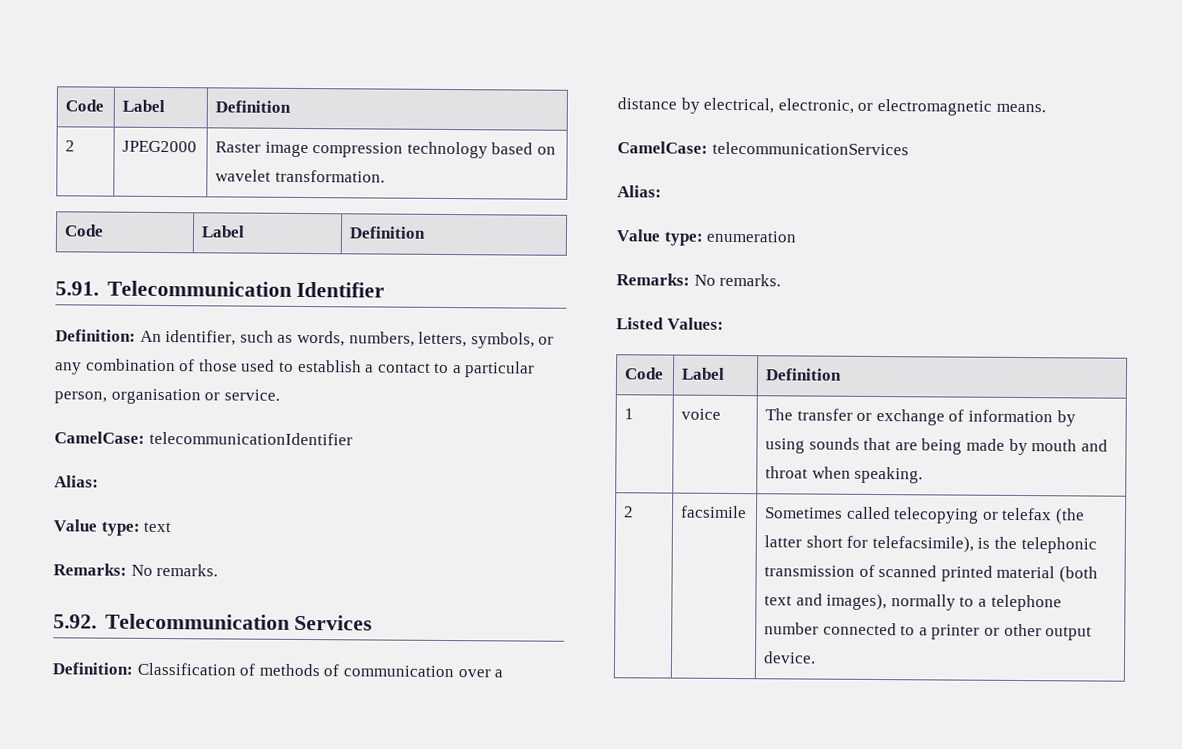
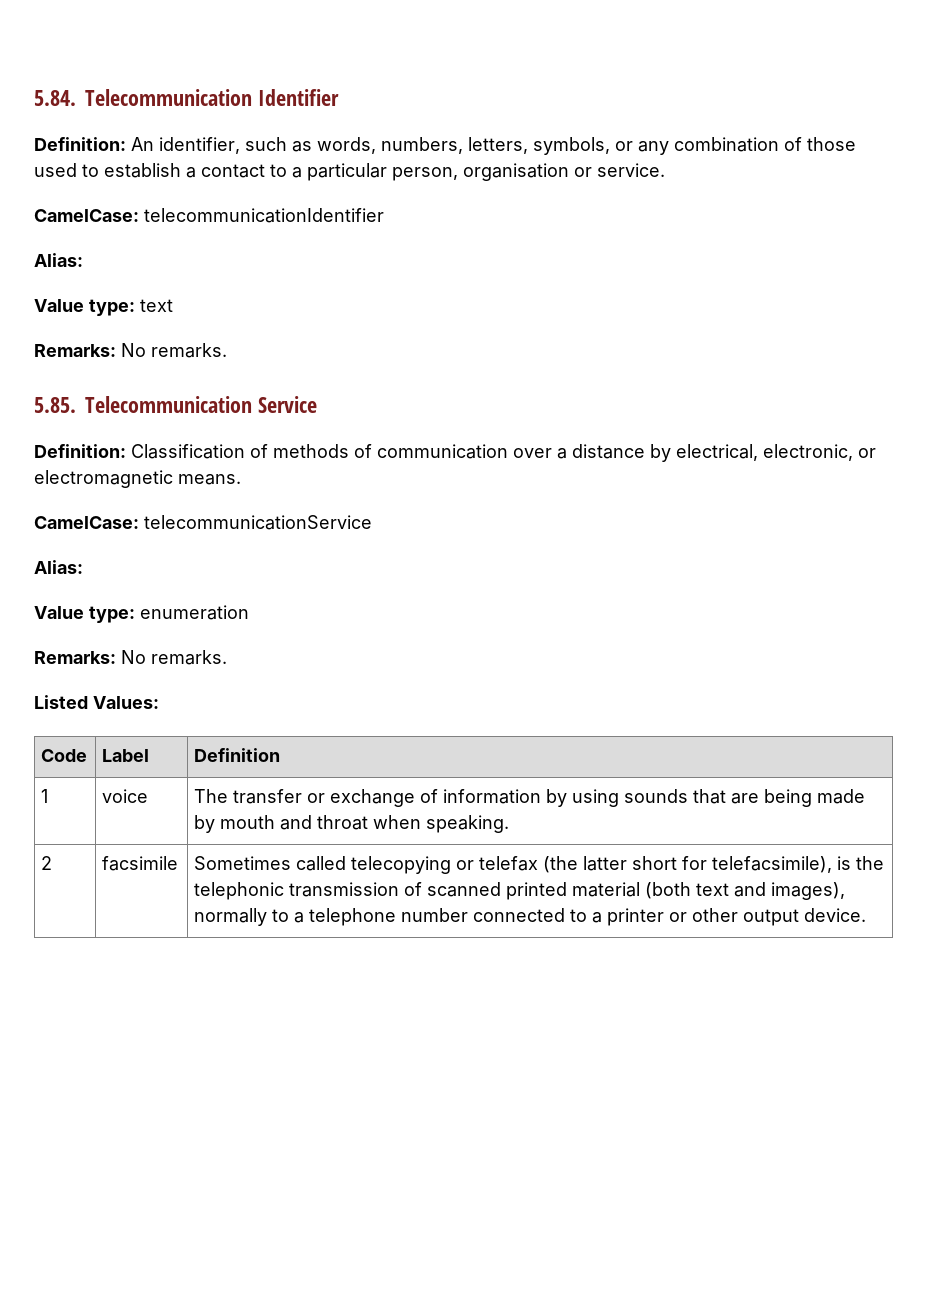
[65,99,105,112] [122,99,166,113] [215,100,292,113] [65,140,76,152] [122,140,198,153] [215,141,556,159] [215,169,385,183] [64,224,105,237] [201,225,246,238] [349,226,427,239] [55,281,99,296] Code | Label | Definition // 2 | JPEG2000 | Raster image compression technology based on wavelet transformation. // Code | Label | Definition // 5.91. -> [34,90,76,106] 5.84.
[53,613,373,631] 5.92. Telecommunication Services -> [34,396,317,413] 5.85. Telecommunication Service
[711,141,909,156] telecommunicationServices -> [144,515,372,530] telecommunicationService

